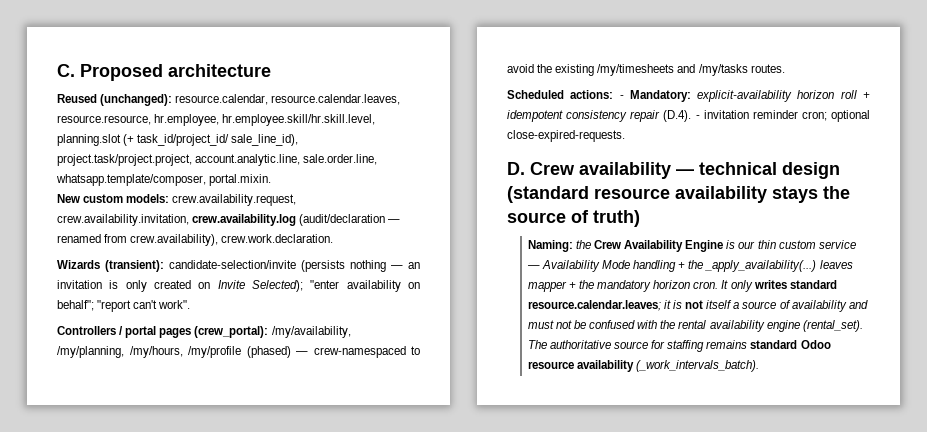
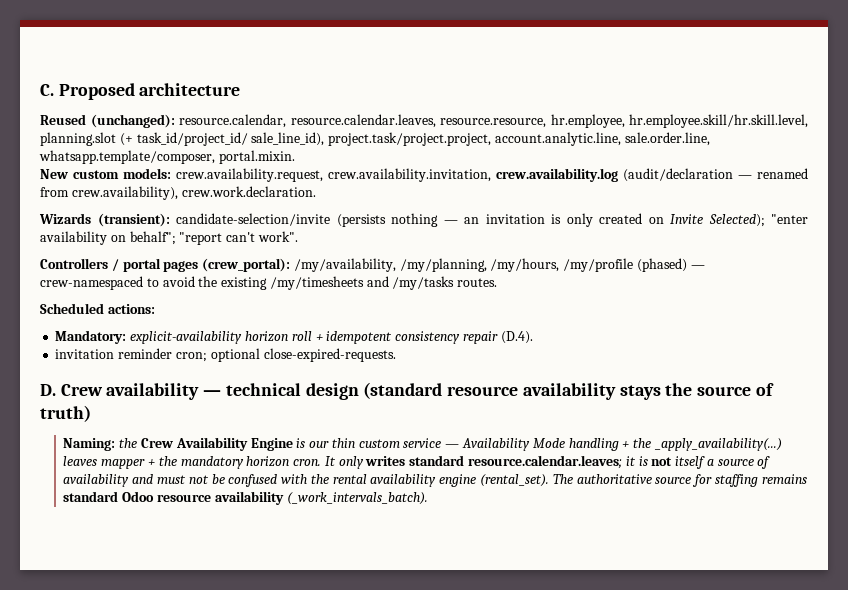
[619,95,624,99] - -> (155, 309) //
[695,115,700,119] - -> (533, 337) //

